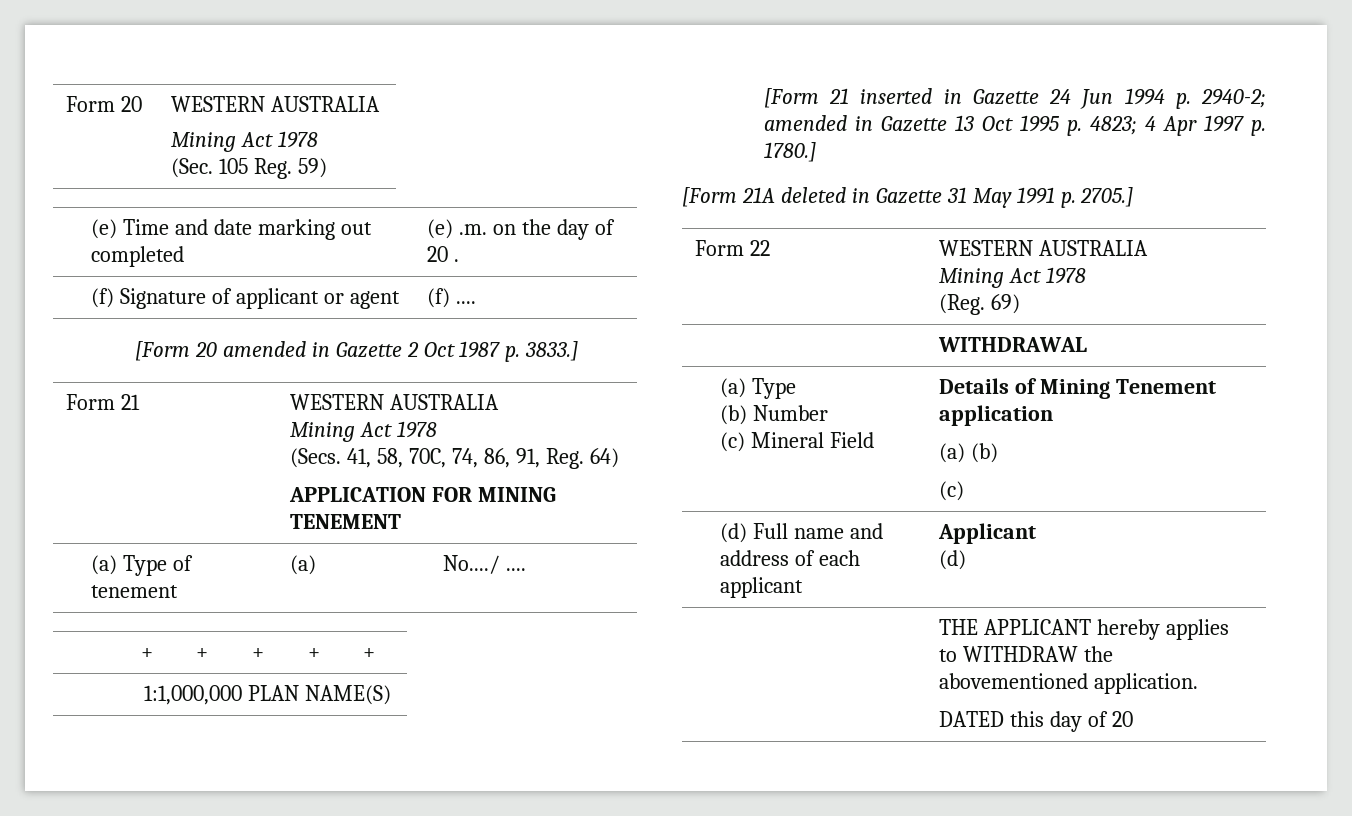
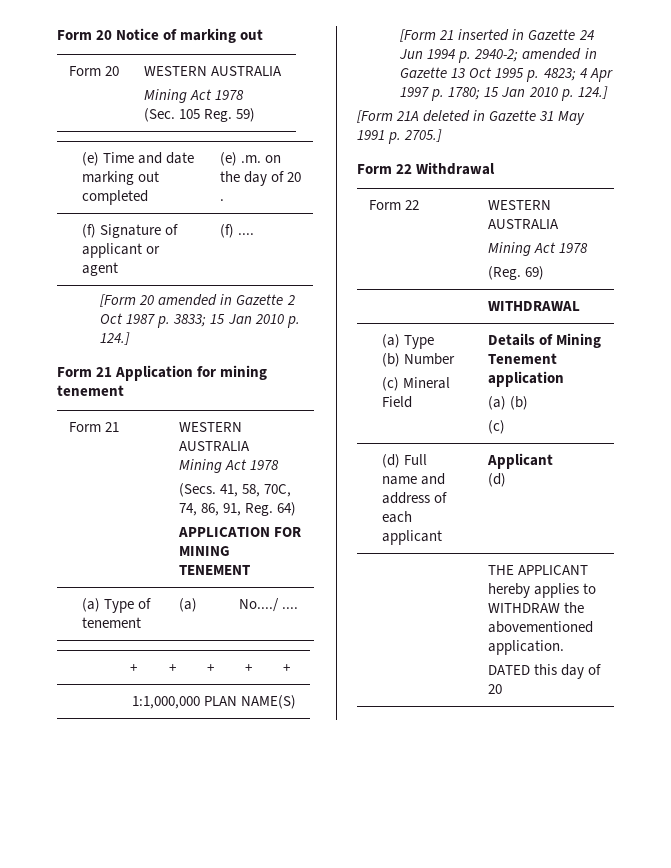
[66,96,143,112] Form 20 -> [57,28,264,43] [68,66,119,76] Form 20 Notice of marking out // Form 20
[525,341,579,361] 3833.] -> [173,314,300,328] [100,332,131,345] [57,365,268,381] [57,385,124,396] 3833; 15 Jan 2010 p. 124.] // Form 21 Application for mining tenement
[763,142,816,162] 1780.] -> [448,86,608,101] 1780; 15 Jan 2010 p. 124.]
(1134, 197) none -> [357,162,496,175] // Form 22 Withdrawal

